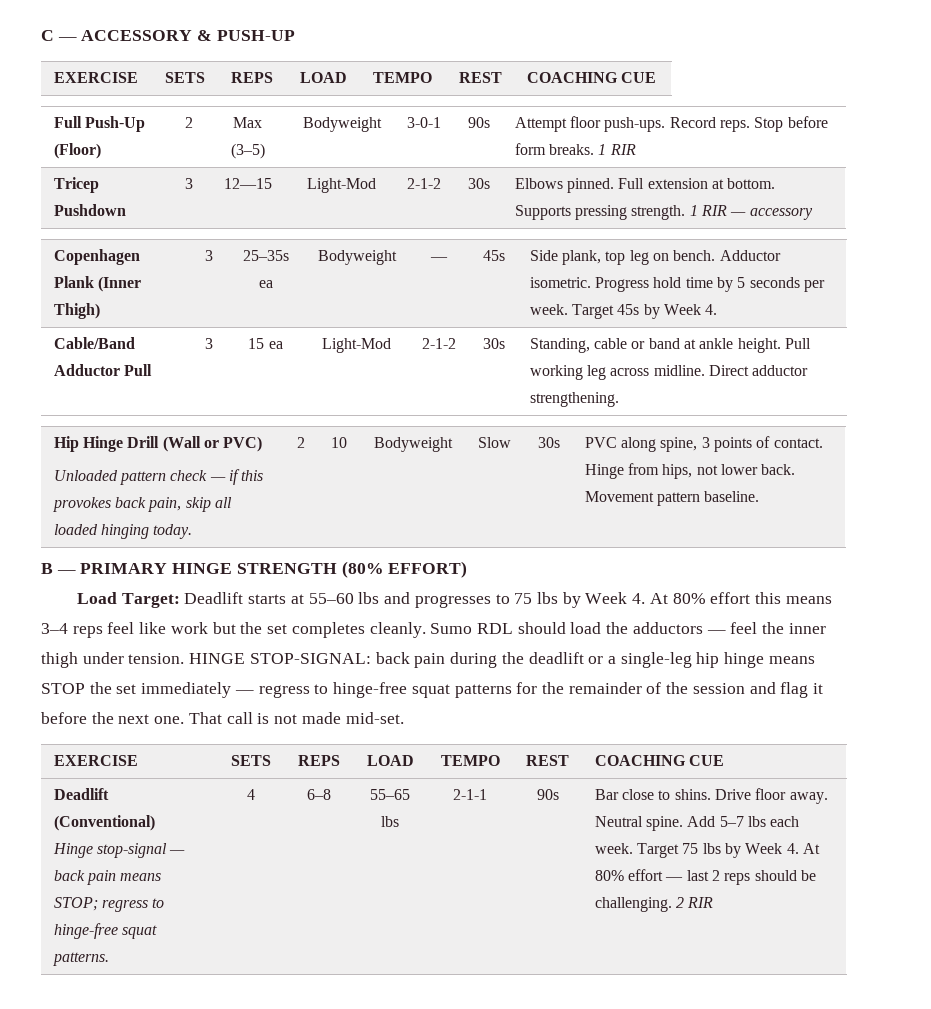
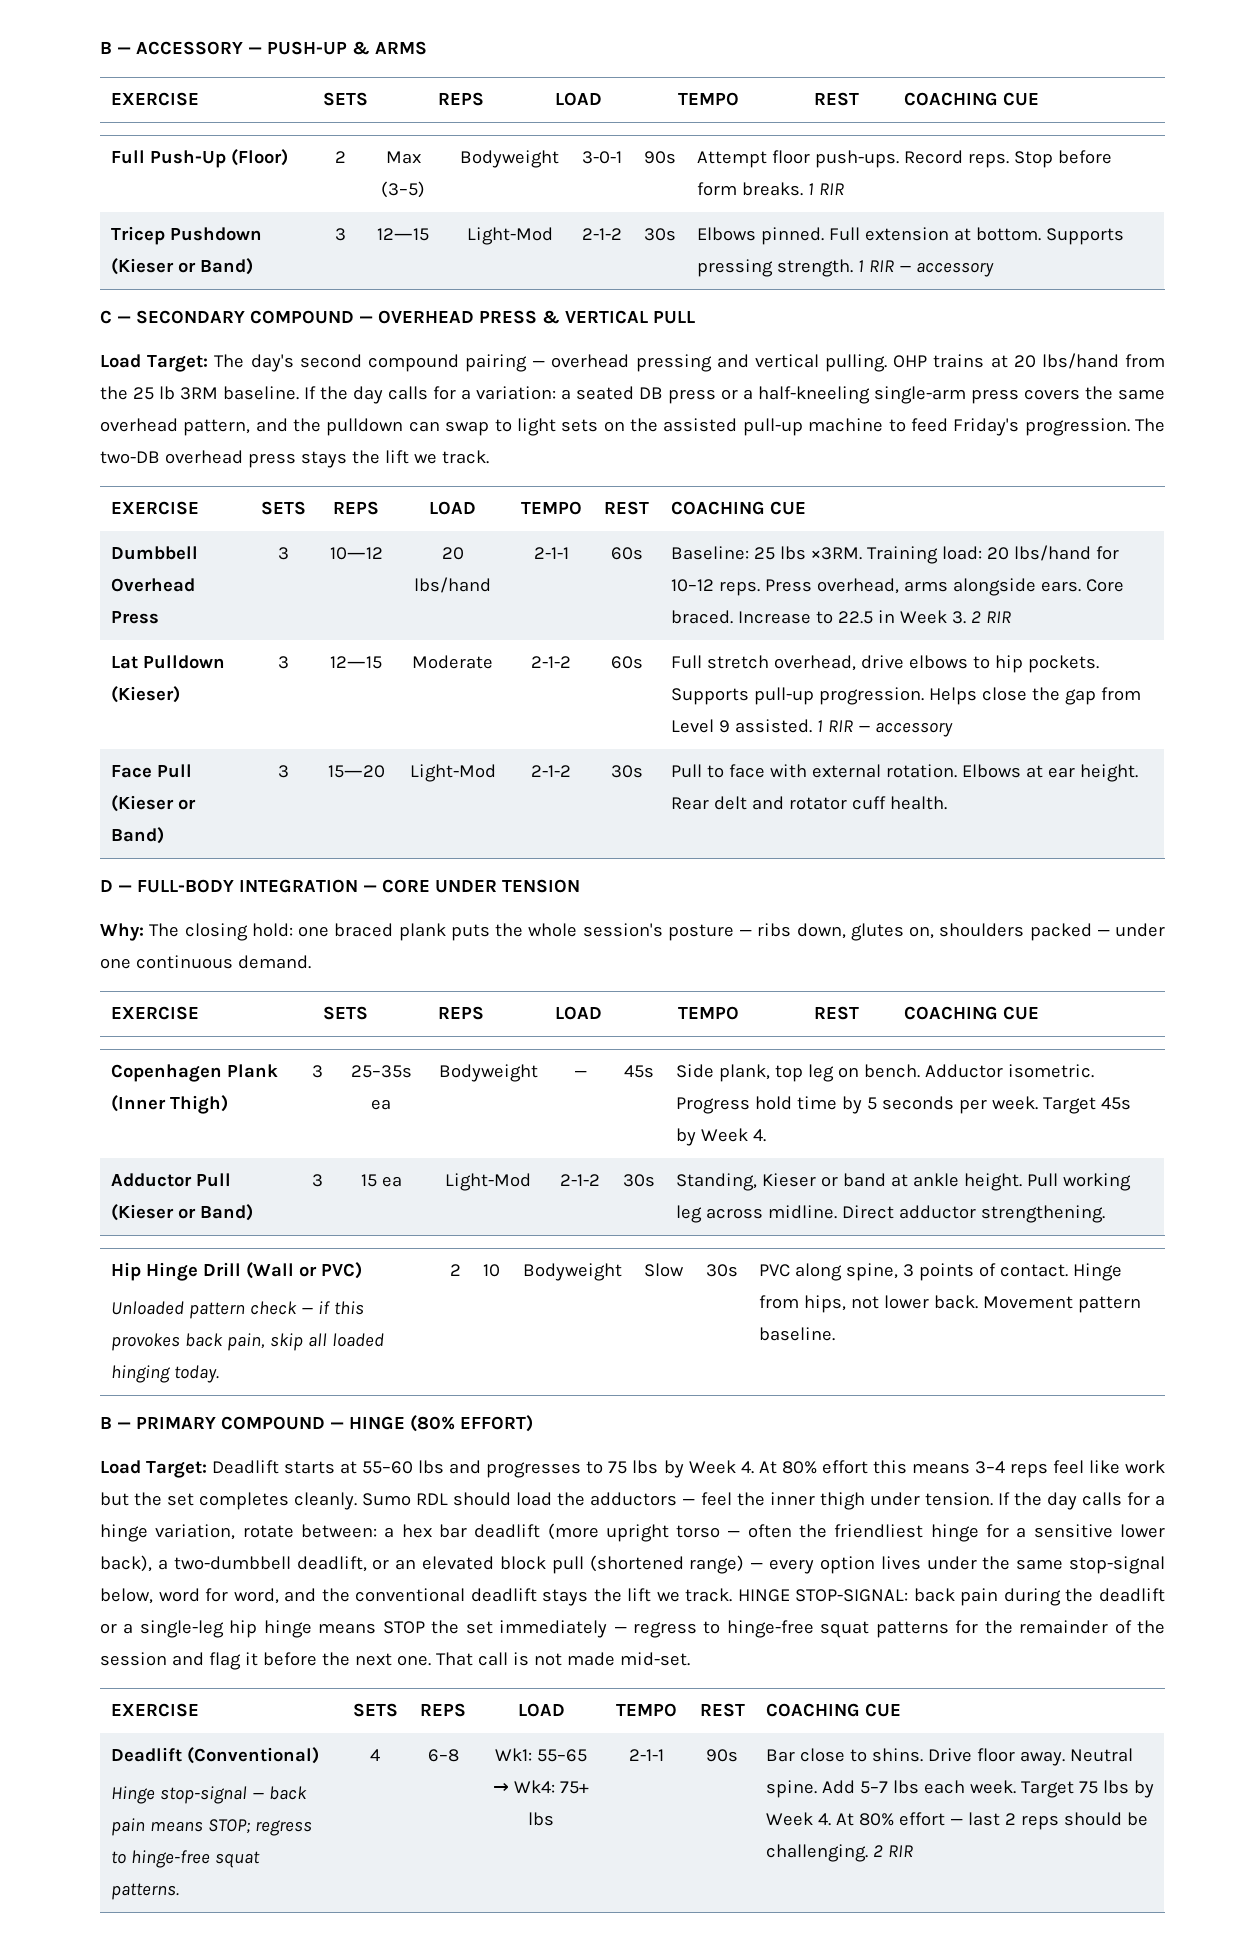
[41,30,54,41] C -> [100,42,112,54] B
[197,30,295,41] & PUSH-UP -> [247,41,427,55] — PUSH-UP & ARMS
(126, 210) none -> [110,258,253,275] (Kieser or Band)
(813, 214) none -> [100,310,695,324] [100,353,1165,372] [100,386,1165,404] [100,418,1165,436] [100,450,489,468] [110,501,199,515] [260,501,306,515] [333,501,379,515] [429,501,476,515] [520,501,582,515] [604,501,649,515] [670,501,806,515] [110,546,198,560] [110,578,195,592] [110,611,159,624] [277,547,289,560] [329,547,383,560] [441,547,464,560] [414,577,491,593] [533,547,569,559] [610,547,643,560] [670,545,1119,564] [670,578,1124,596] [670,610,1011,624] [110,655,225,669] [110,686,180,703] [277,656,289,669] [330,656,382,669] [412,655,493,669] [531,656,571,668] [610,656,643,669] [670,655,1099,673] [670,687,1141,705] [670,719,953,737] [110,764,192,778] [110,795,196,812] [110,827,164,844] [277,765,289,778] [327,765,385,778] [409,764,496,782] [531,765,571,777] [610,765,643,778] [670,764,1138,782] [670,796,947,810] [100,879,580,893] [100,923,1165,941] [100,955,311,969] [110,1006,199,1020] [322,1006,368,1020] [437,1006,484,1020] [554,1006,602,1020] [677,1006,739,1020] [813,1006,859,1020] [903,1006,1039,1020] // C — SECONDARY COMPOUND — OVERHEAD PRESS & VERTICAL PULL // Load Target: The day's second compound pairing — overhead pressing and vertical pulling. OHP trains at 20 lbs/hand from the 25 lb 3RM baseline. If the day calls for a variation: a seated DB press or a half-kneeling single-arm press covers the same overhead pattern, and the pulldown can swap to light sets on the assisted pull-up machine to feed Friday's progression. The two-DB overhead press stays the lift we track. // EXERCISE | SETS | REPS | LOAD | TEMPO | REST | COACHING CUE // Dumbbell Overhead Press | 3 | 10―12 | 20 lbs/hand | 2-1-1 | 60s | Baseline: 25 lbs ×3RM. Training load: 20 lbs/hand for 10–12 reps. Press overhead, arms alongside ears. Core braced. Increase to 22.5 in Week 3. 2 RIR // Lat Pulldown (Kieser) | 3 | 12―15 | Moderate | 2-1-2 | 60s | Full stretch overhead, drive elbows to hip pockets. Supports pull-up progression. Helps close the gap from Level 9 assisted. 1 RIR — accessory // Face Pull (Kieser or Band) | 3 | 15―20 | Light-Mod | 2-1-2 | 30s | Pull to face with external rotation. Elbows at ear height. Rear delt and rotator cuff health. // D — FULL-BODY INTEGRATION — CORE UNDER TENSION // Why: The closing hold: one braced plank puts the whole session's posture — ribs down, glutes on, shoulders packed — under one continuous demand. // EXERCISE | SETS | REPS | LOAD | TEMPO | REST | COACHING CUE
[53,337,135,349] Cable/Band -> (766, 1135) none
(153, 370) none -> [110,1204,253,1221] (Kieser or Band)
[594,338,628,349] cable -> [761,1173,816,1187] Kieser
[172,563,337,574] HINGE STRENGTH -> [220,1416,405,1430] COMPOUND — HINGE
(185, 658) none -> [997,1492,1166,1510] [100,1523,1165,1542] [100,1555,1166,1574] [100,1588,733,1606] If the day calls for a hinge variation, rotate between: a hex bar deadlift (more upright torso — often the friendliest hinge for a sensitive lower back), a two-dumbbell deadlift, or an elevated block pull (shortened range) — every option lives under the same stop-signal below, word for word, and the conventional deadlift stays the lift we track.
[370,789,410,800] 55–65 -> [495,1748,587,1762] [493,1780,589,1794] Wk1: 55–65 → Wk4: 75+

